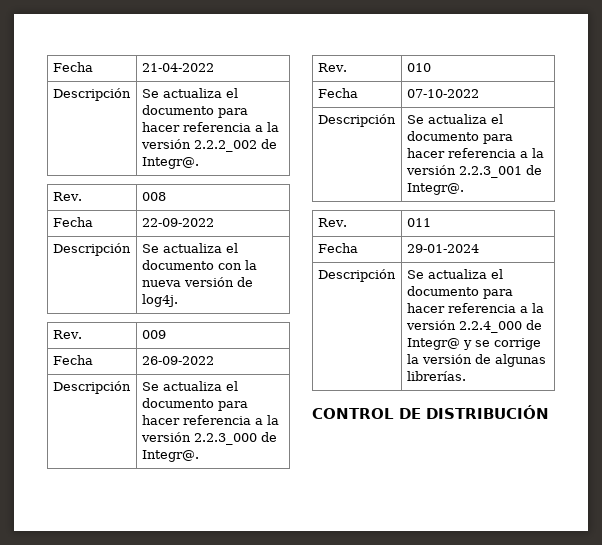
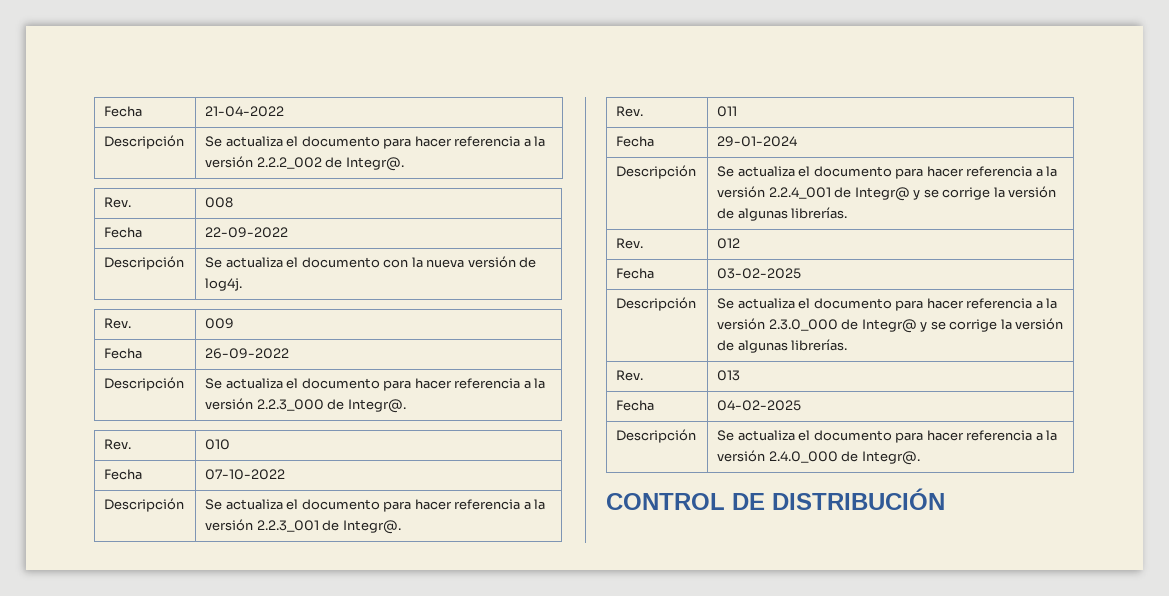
[458,321,522,333] 2.2.4_000 -> [768,187,831,199] 2.2.4_001
(466, 376) none -> [616,238,644,249] [717,238,741,249] [616,268,655,279] [717,268,802,279] [616,297,697,311] [717,298,1058,311] [717,318,1064,333] [717,339,848,353] [616,370,644,381] [717,370,741,381] [616,400,655,411] [717,400,802,411] [616,429,697,443] [717,430,1058,443] [717,450,920,465] // Rev. | 012 // Fecha | 03-02-2025 // Descripción | Se actualiza el documento para hacer referencia a la versión 2.3.0_000 de Integr@ y se corrige la versión de algunas librerías. // Rev. | 013 // Fecha | 04-02-2025 // Descripción | Se actualiza el documento para hacer referencia a la versión 2.4.0_000 de Integr@.

